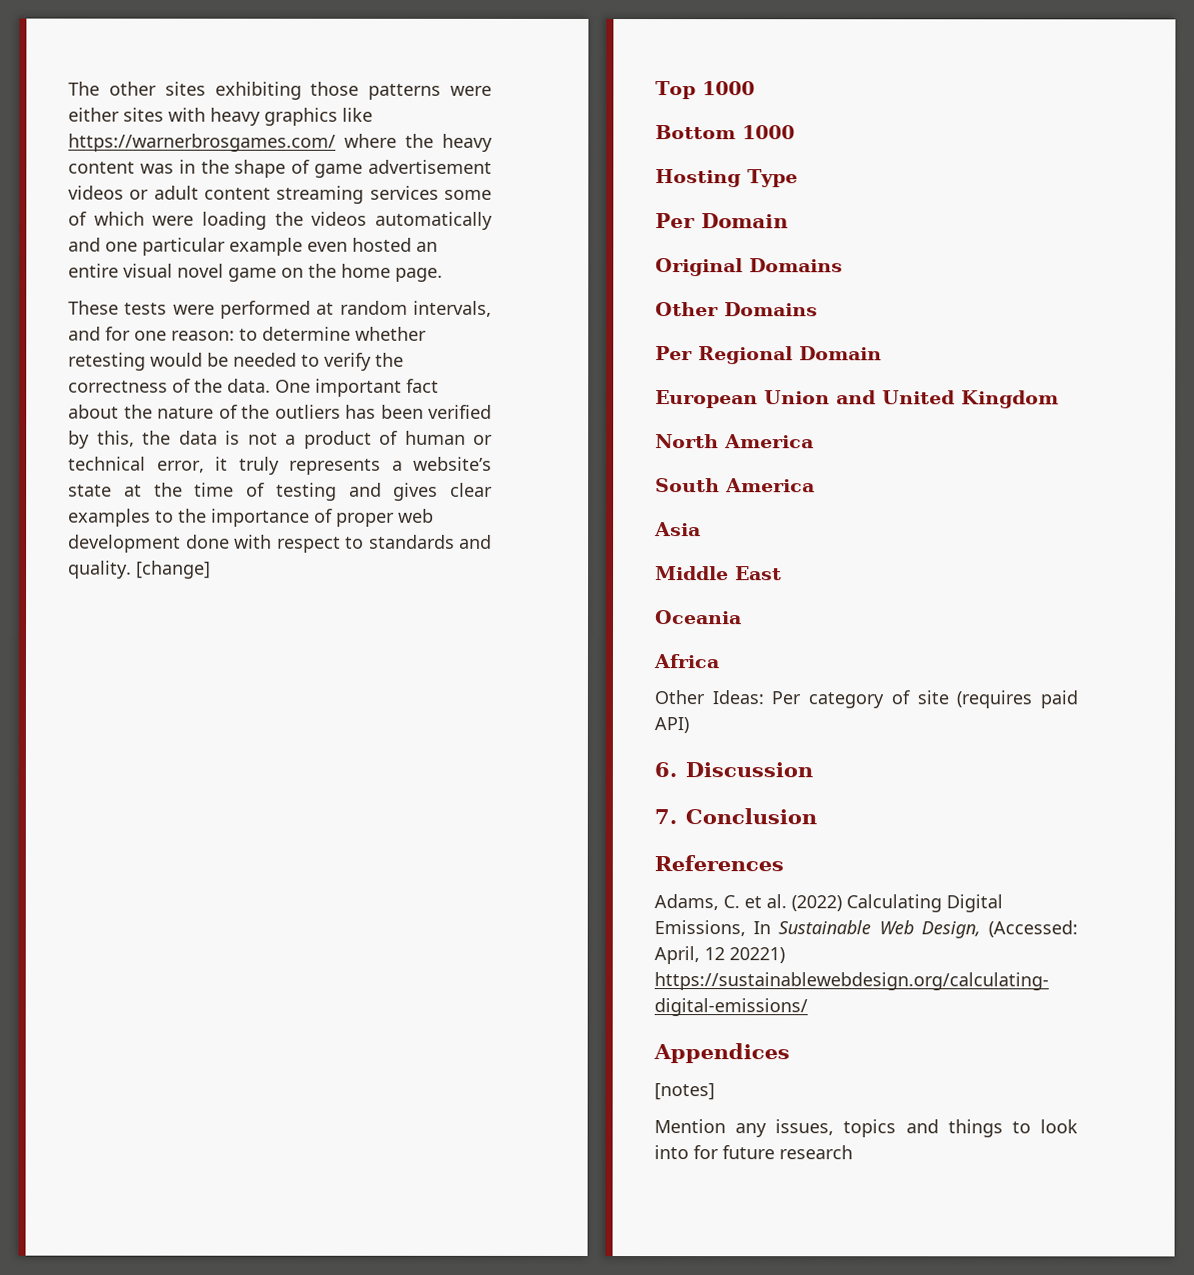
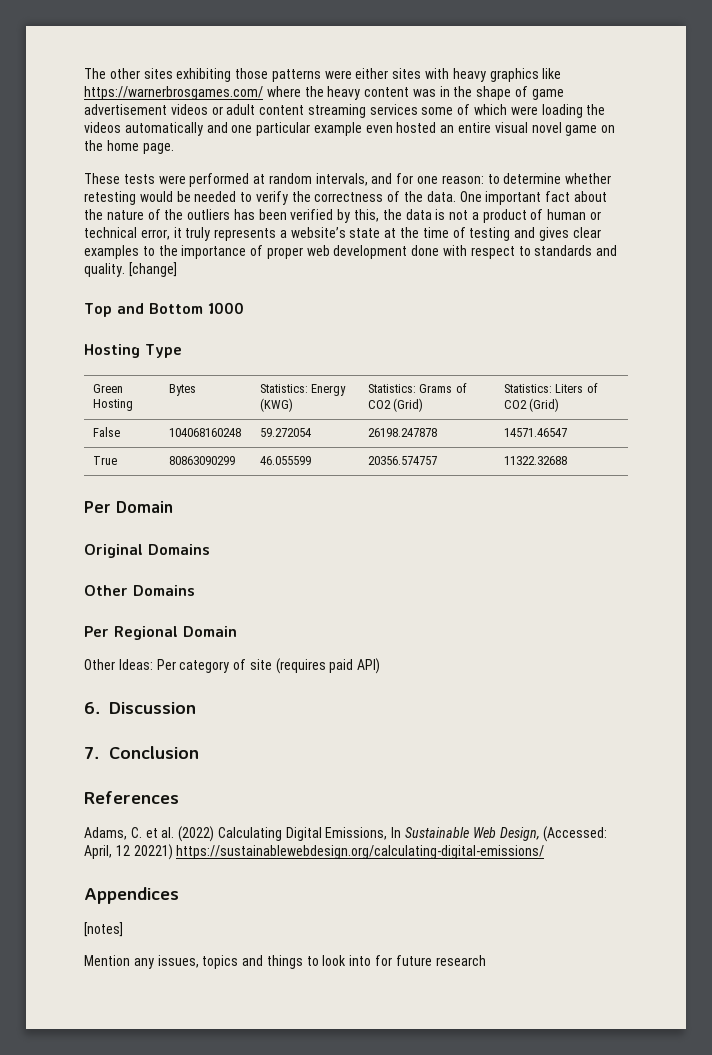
[701,81,755,96] 1000 // -> [116,303,144,314] and
(798, 178) none -> [92,384,123,393] [92,399,133,411] [168,384,196,396] [259,384,347,396] [259,398,293,412] [367,383,467,393] [367,398,424,412] [503,383,598,393] [503,398,560,412] [92,427,120,437] [168,428,241,437] [259,428,311,437] [367,428,437,437] [503,428,567,437] [92,456,117,465] [168,456,235,465] [259,456,311,465] [367,456,437,465] [503,456,567,465] // Green Hosting | Bytes | Statistics: Energy (KWG) | Statistics: Grams of CO2 (Grid) | Statistics: Liters of CO2 (Grid) // False | 104068160248 | 59.272054 | 26198.247878 | 14571.46547 // True | 80863090299 | 46.055599 | 20356.574757 | 11322.32688
[655,390,1059,409] [655,434,814,449] [655,478,815,493] [654,522,701,537] [655,566,782,581] [655,610,742,625] [653,654,719,669] // European Union and United Kingdom // North America // South America // Asia // Middle East // Oceania // Africa -> (237, 631) none

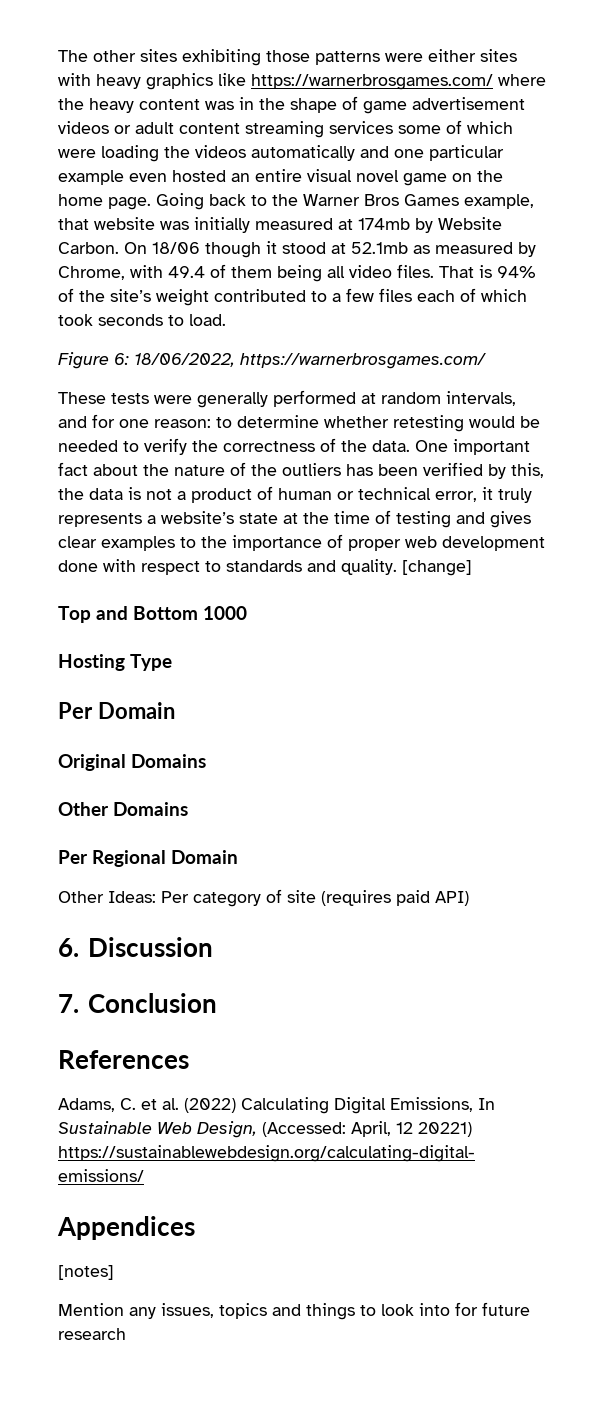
(174, 148) none -> [156,193,534,210] [58,217,502,233] [58,241,536,258] [58,264,536,282] [58,288,527,306] [58,314,226,326] [58,352,486,369] Going back to the Warner Bros Games example, that website was initially measured at 174mb by Website Carbon. On 18/06 though it stood at 52.1mb as measured by Chrome, with 49.4 of them being all video files. That is 94% of the site’s weight contributed to a few files each of which took seconds to load. // Figure 6: 18/06/2022, https://warnerbrosgames.com/
(186, 179) none -> [197,392,268,408] generally
[92,384,123,393] [92,399,133,411] [168,384,196,396] [259,384,347,396] [259,398,293,412] [367,383,467,393] [367,398,424,412] [503,383,598,393] [503,398,560,412] [92,427,120,437] [168,428,241,437] [259,428,311,437] [367,428,437,437] [503,428,567,437] [92,456,117,465] [168,456,235,465] [259,456,311,465] [367,456,437,465] [503,456,567,465] // Green Hosting | Bytes | Statistics: Energy (KWG) | Statistics: Grams of CO2 (Grid) | Statistics: Liters of CO2 (Grid) // False | 104068160248 | 59.272054 | 26198.247878 | 14571.46547 // True | 80863090299 | 46.055599 | 20356.574757 | 11322.32688 -> (173, 662) none

